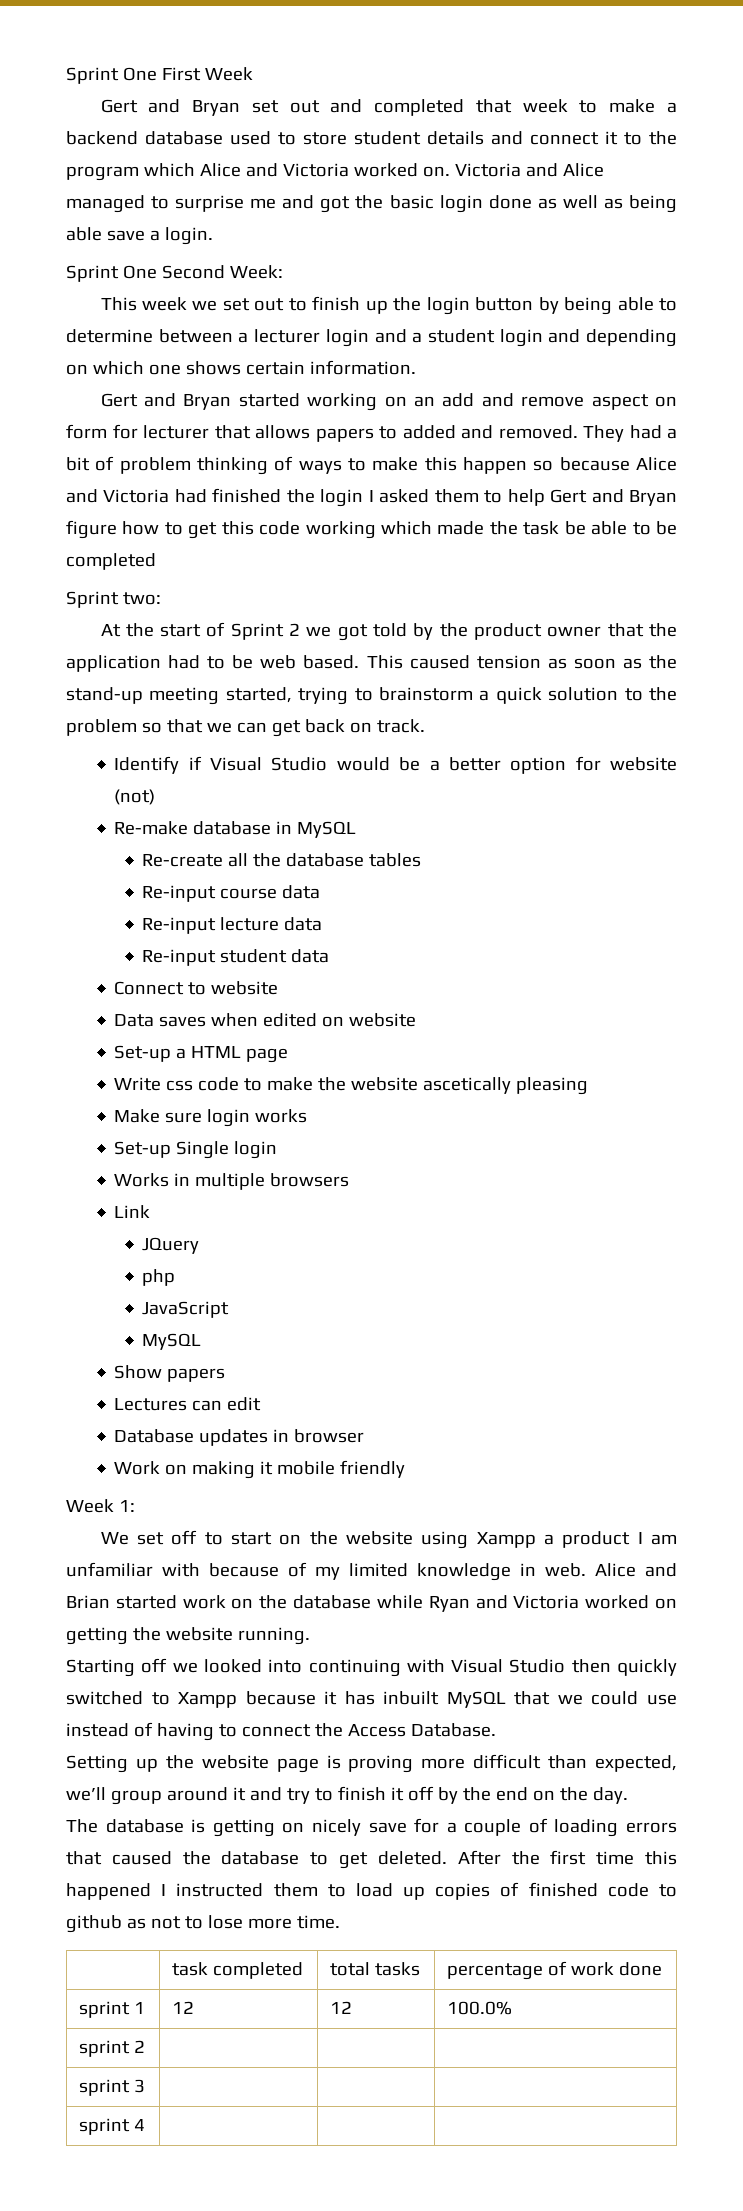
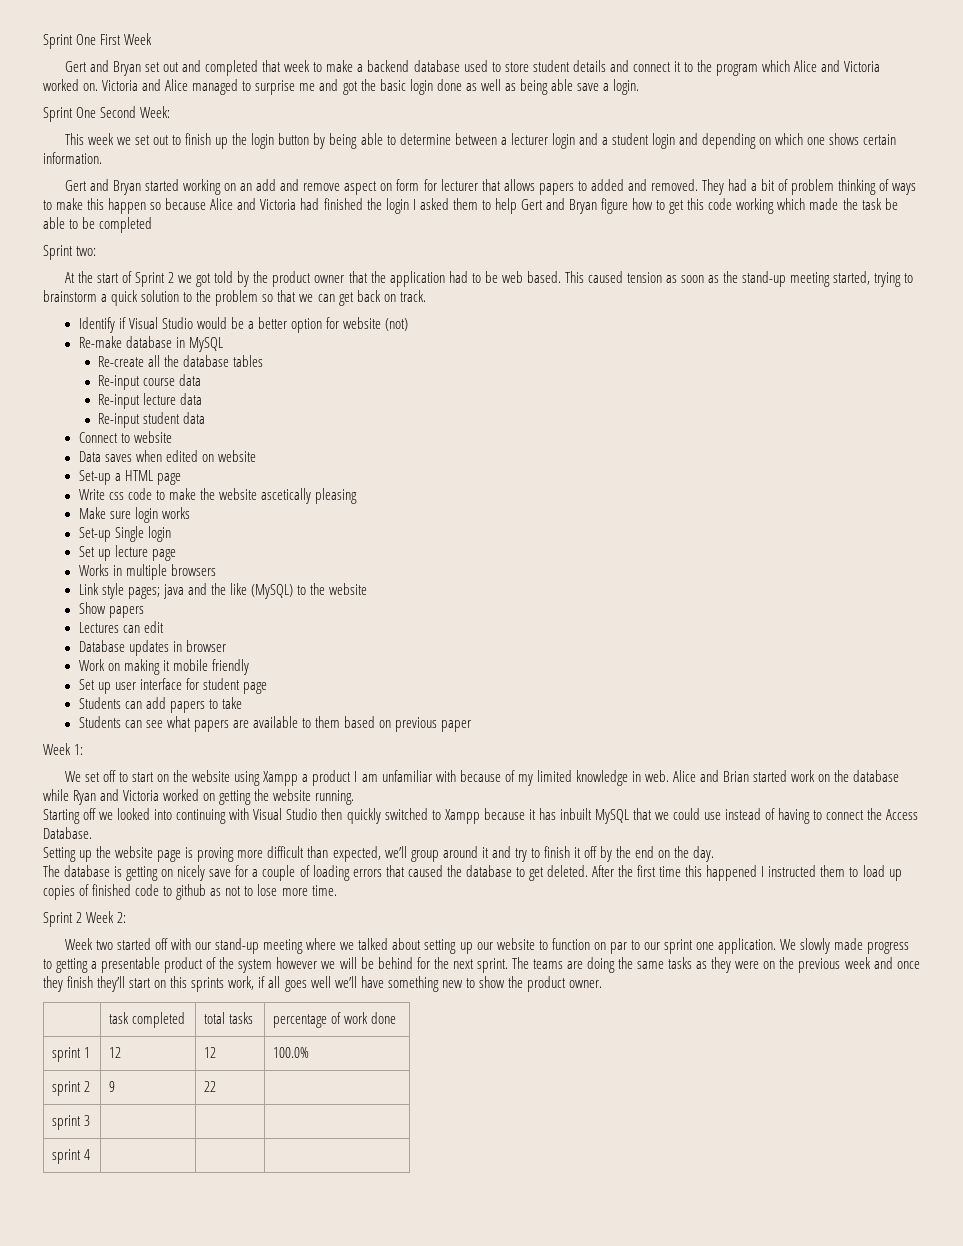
(278, 1150) none -> [78,545,176,561] // Set up lecture page
[142,1237,200,1254] [142,1269,176,1286] [142,1301,230,1318] [142,1333,202,1350] // JQuery // php // JavaScript // MySQL -> [101,583,368,599] style pages; java and the like (MySQL) to the website
(406, 1469) none -> [78,678,268,694] [78,697,243,713] [78,716,472,732] // Set up user interface for student page // Students can add papers to take // Students can see what papers are available to them based on previous paper
(340, 1922) none -> [43,911,127,927] [64,938,910,954] [43,957,920,973] [43,976,603,992] // Sprint 2 Week 2: // Week two started off with our stand-up meeting where we talked about setting up our website to function on par to our sprint one application. We slowly made progress to getting a presentable product of the system however we will be behind for the next sprint. The teams are doing the same tasks as they were on the previous week and once they finish they’ll start on this sprints work, if all goes well we’ll have something new to show the product owner.
(146, 2046) | -> [108,1081,115,1092] [203,1081,216,1092] 9 | 22

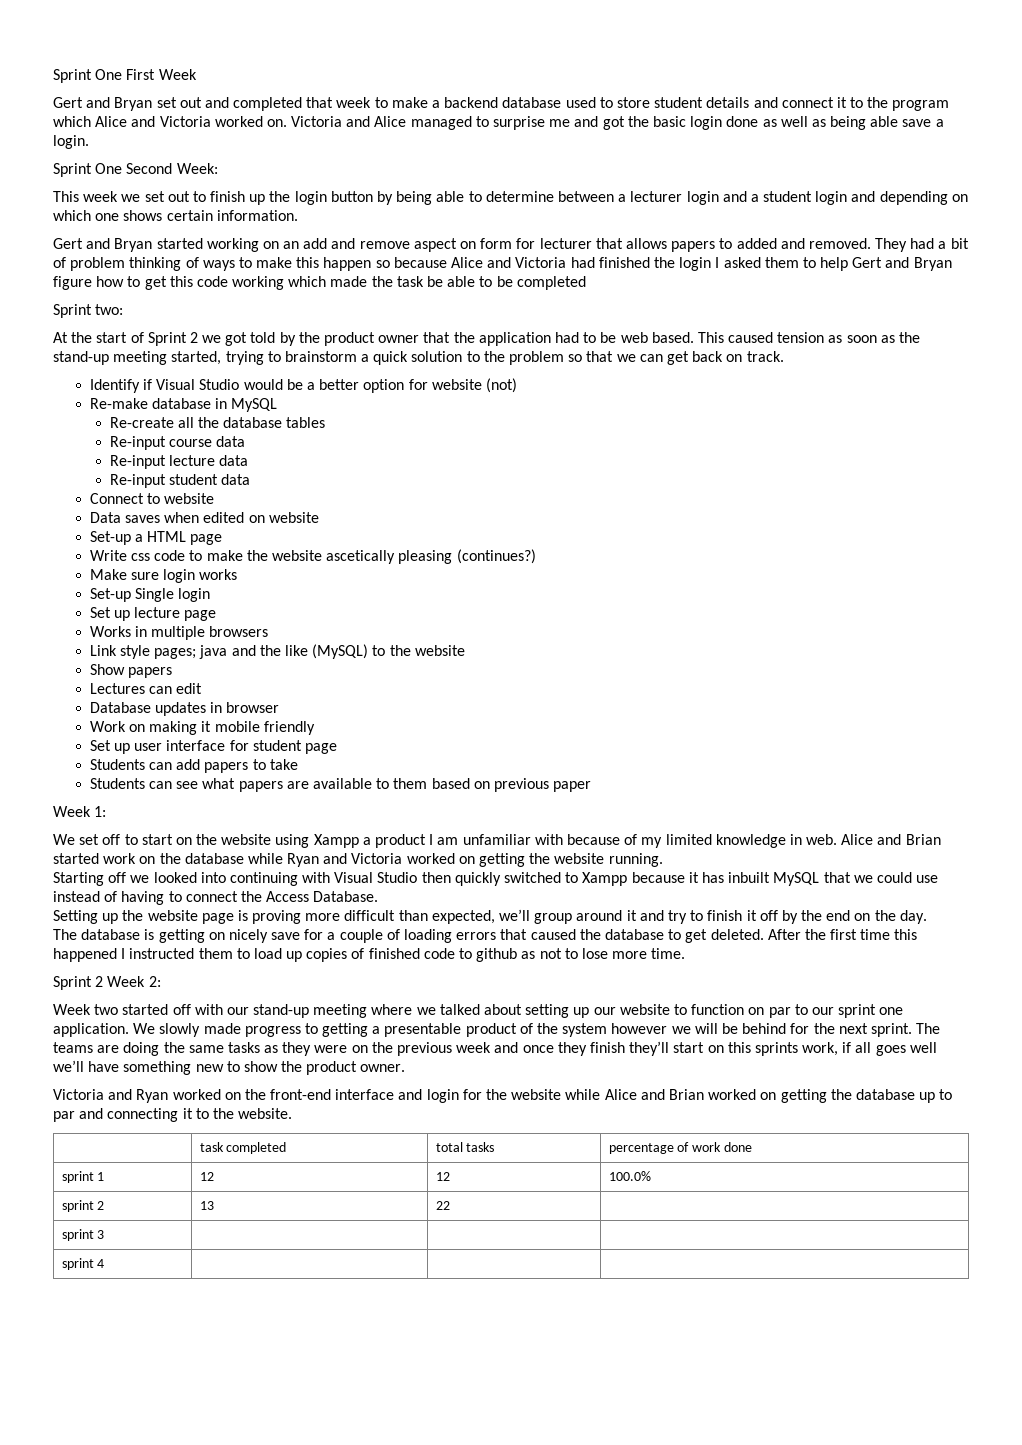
(358, 496) none -> [456,549,536,564] (continues?)
(603, 984) none -> [53,1089,953,1103] [53,1108,293,1122] // Victoria and Ryan worked on the front-end interface and login for the website while Alice and Brian worked on getting the database up to par and connecting it to the website.
[108,1081,115,1092] 9 -> [199,1201,214,1210] 13

